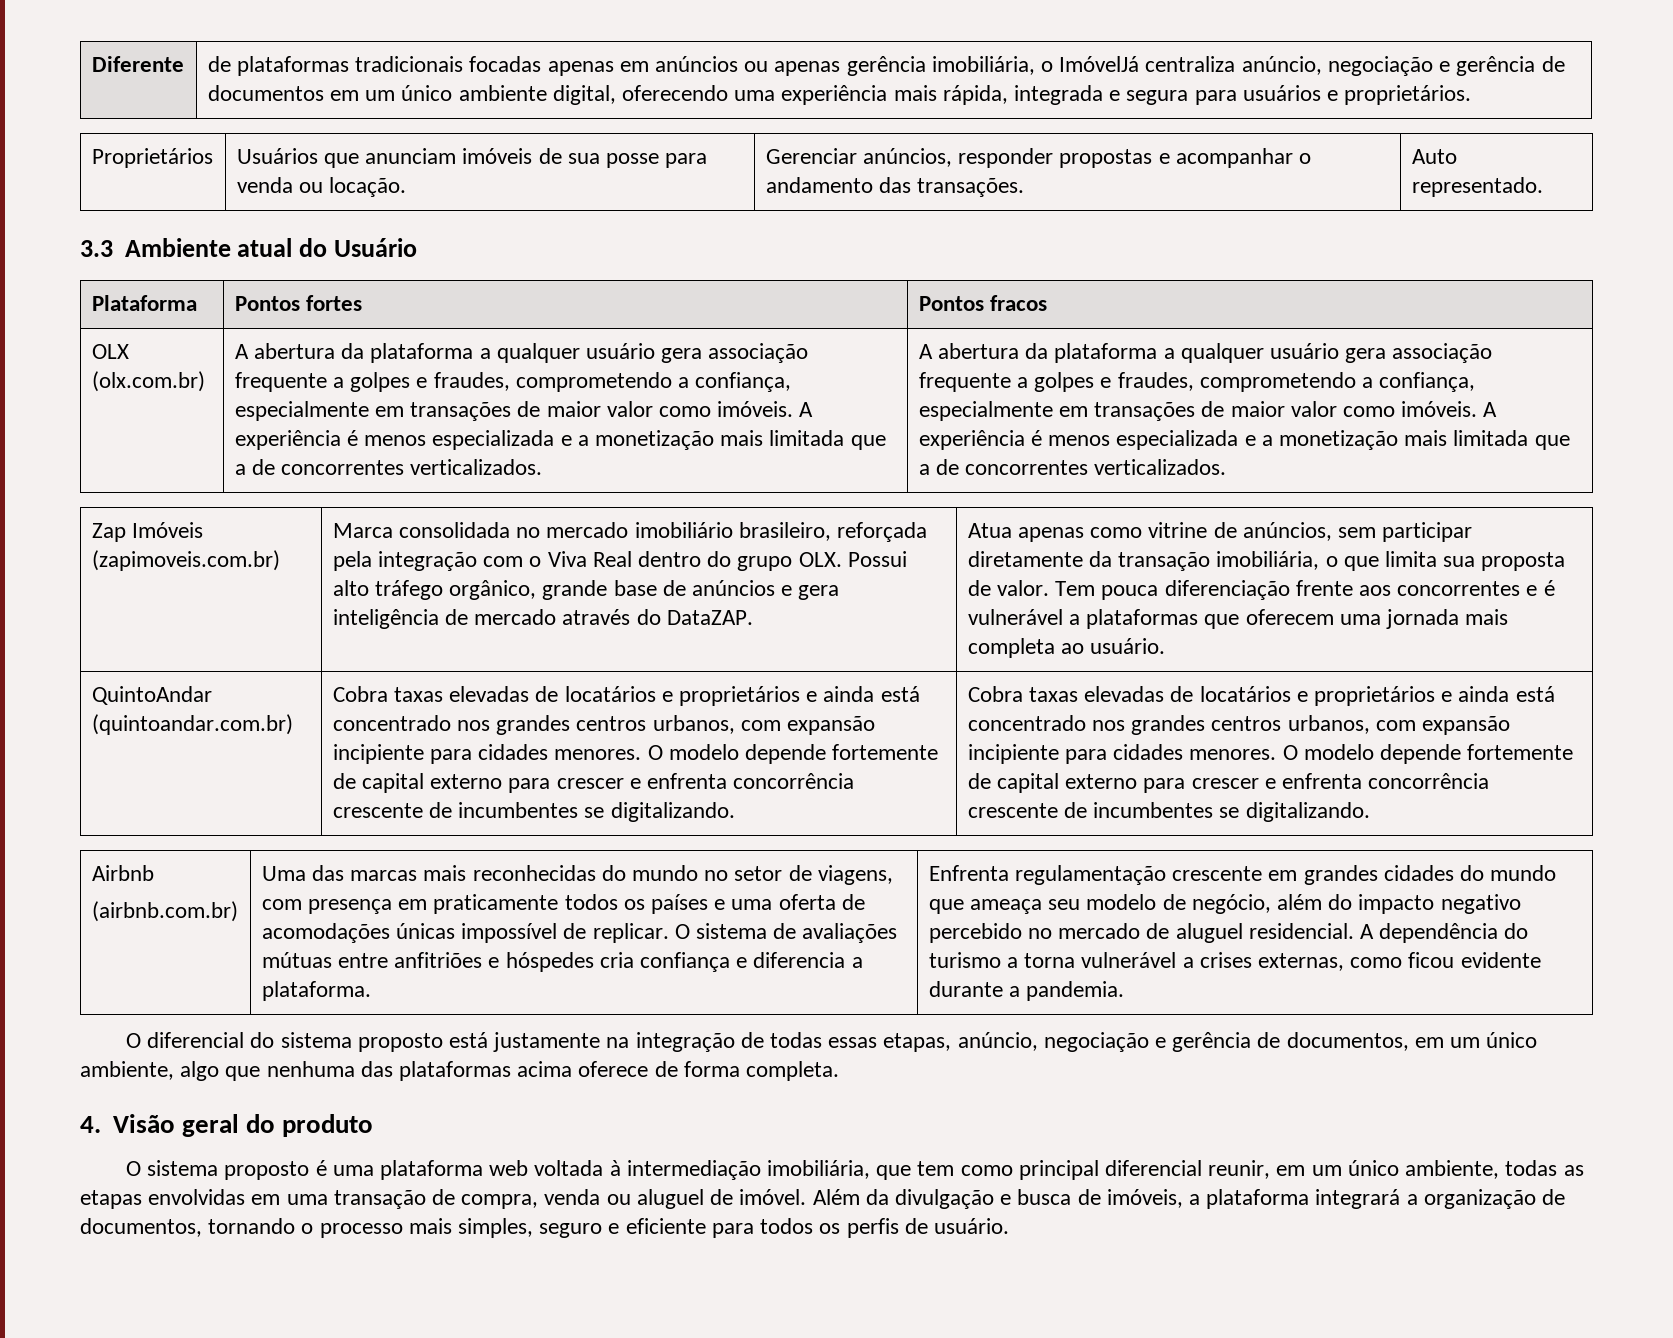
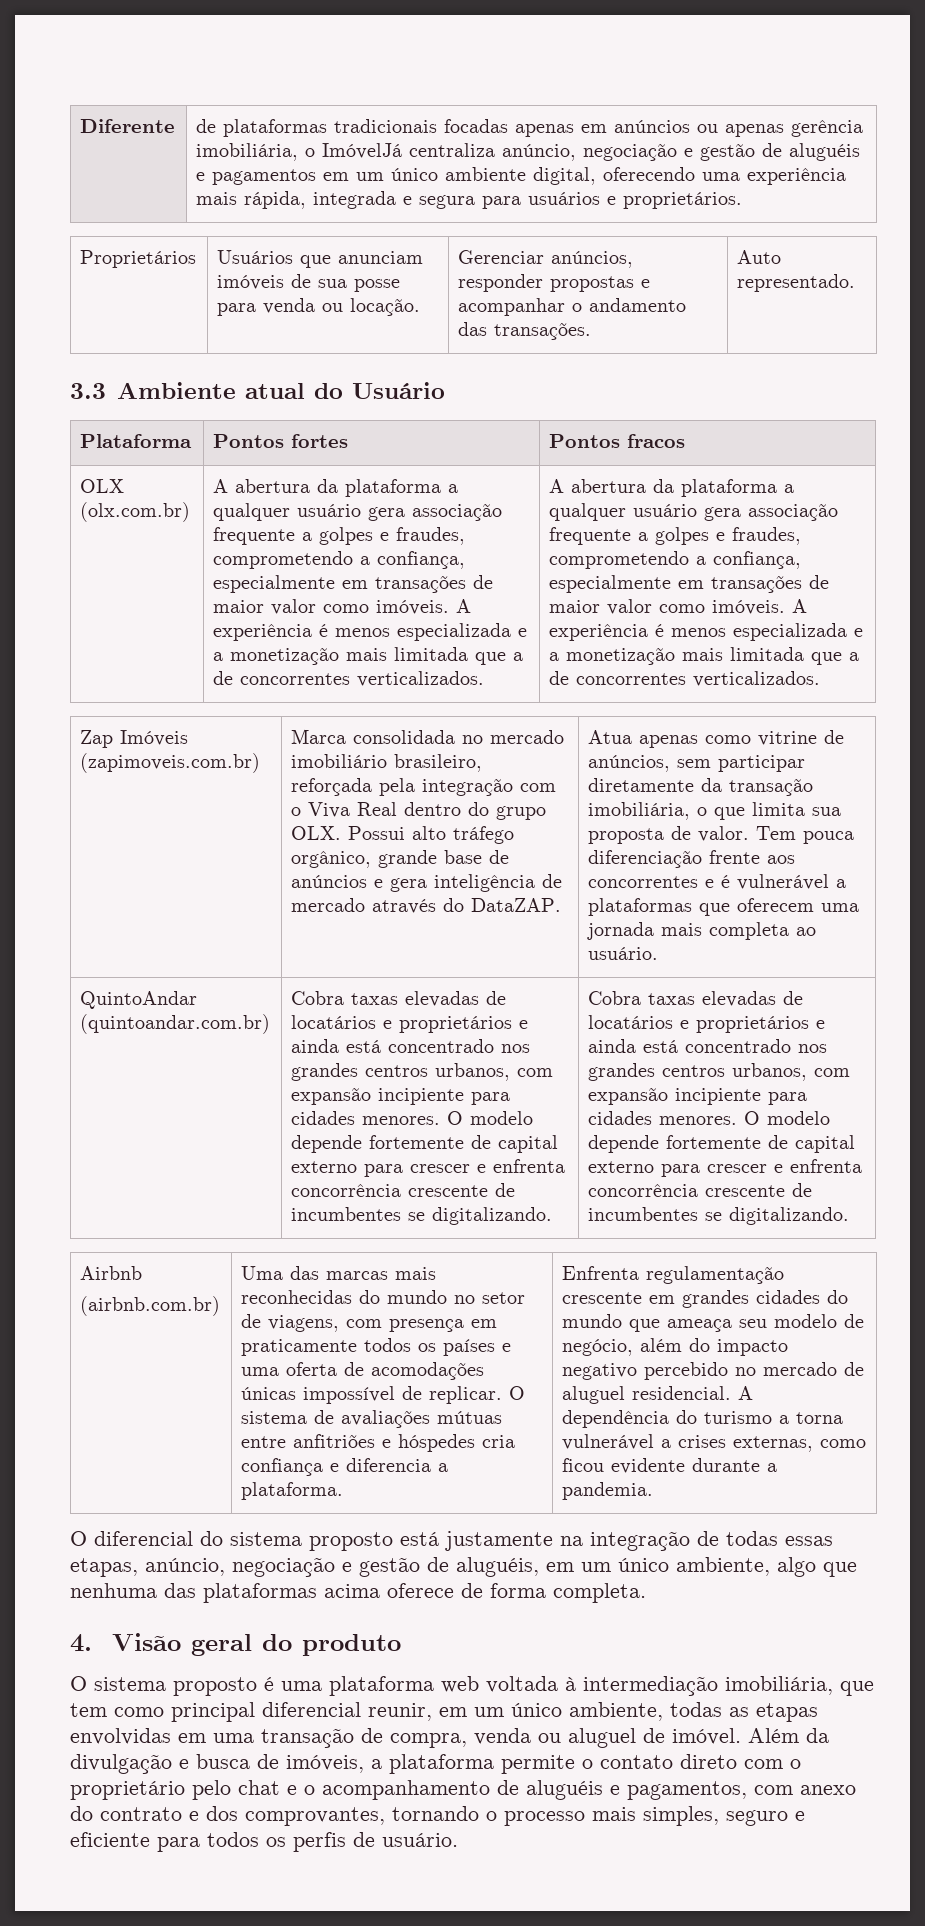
[1456,56,1565,76] [207,85,324,101] gerência de documentos -> [700,143,861,161] [196,169,317,185] gestão de aluguéis e pagamentos
[1172,1032,1409,1052] gerência de documentos, -> [359,1557,539,1577] gestão de aluguéis,
[1315,1189,1566,1209] [80,1218,202,1237] integrará a organização de documentos, -> [501,1754,801,1774] [70,1780,856,1800] [70,1806,385,1826] permite o contato direto com o proprietário pelo chat e o acompanhamento de aluguéis e pagamentos, com anexo do contrato e dos comprovantes,

